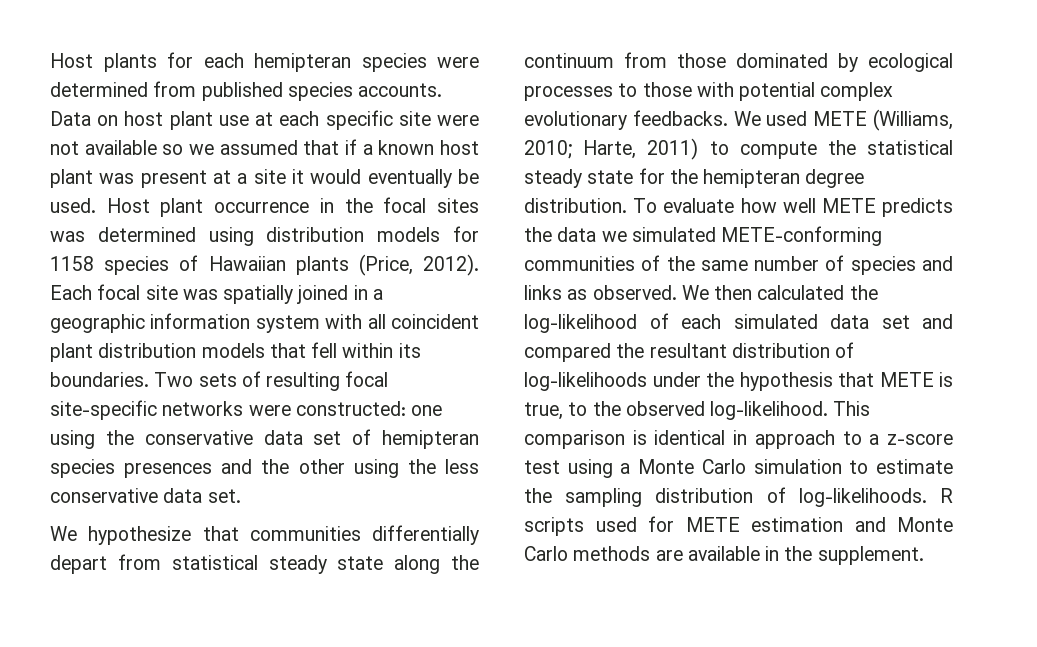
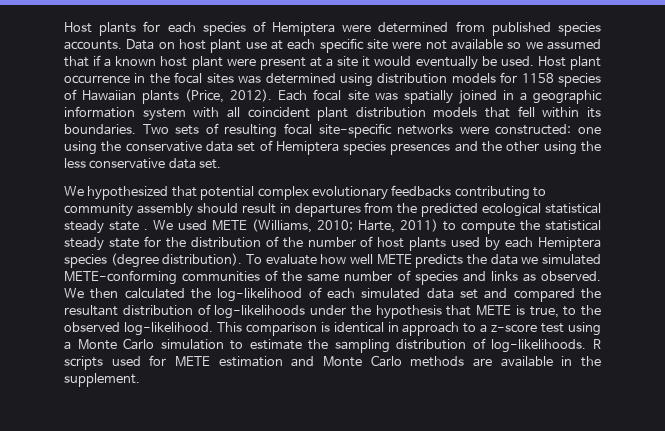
[254,53,427,72] hemipteran species -> [202,21,336,36] species of Hemiptera
[99,173,135,184] was -> [226,58,256,66] were
[381,430,479,449] hemipteran -> [275,141,339,155] Hemiptera
[88,525,479,545] [50,554,479,574] [524,52,953,72] [524,82,894,101] [524,110,728,130] hypothesize that communities differentially depart from statistical steady state along the continuum from those dominated by ecological processes to those with potential complex evolutionary feedbacks. -> [87,185,546,200] [64,202,601,217] [64,220,148,234] hypothesized that potential complex evolutionary feedbacks contributing to community assembly should result in departures from the predicted ecological statistical steady state .
[703,169,865,188] [524,198,627,213] hemipteran degree distribution. -> [190,236,602,251] [64,253,243,268] distribution of the number of host plants used by each Hemiptera species (degree distribution).

